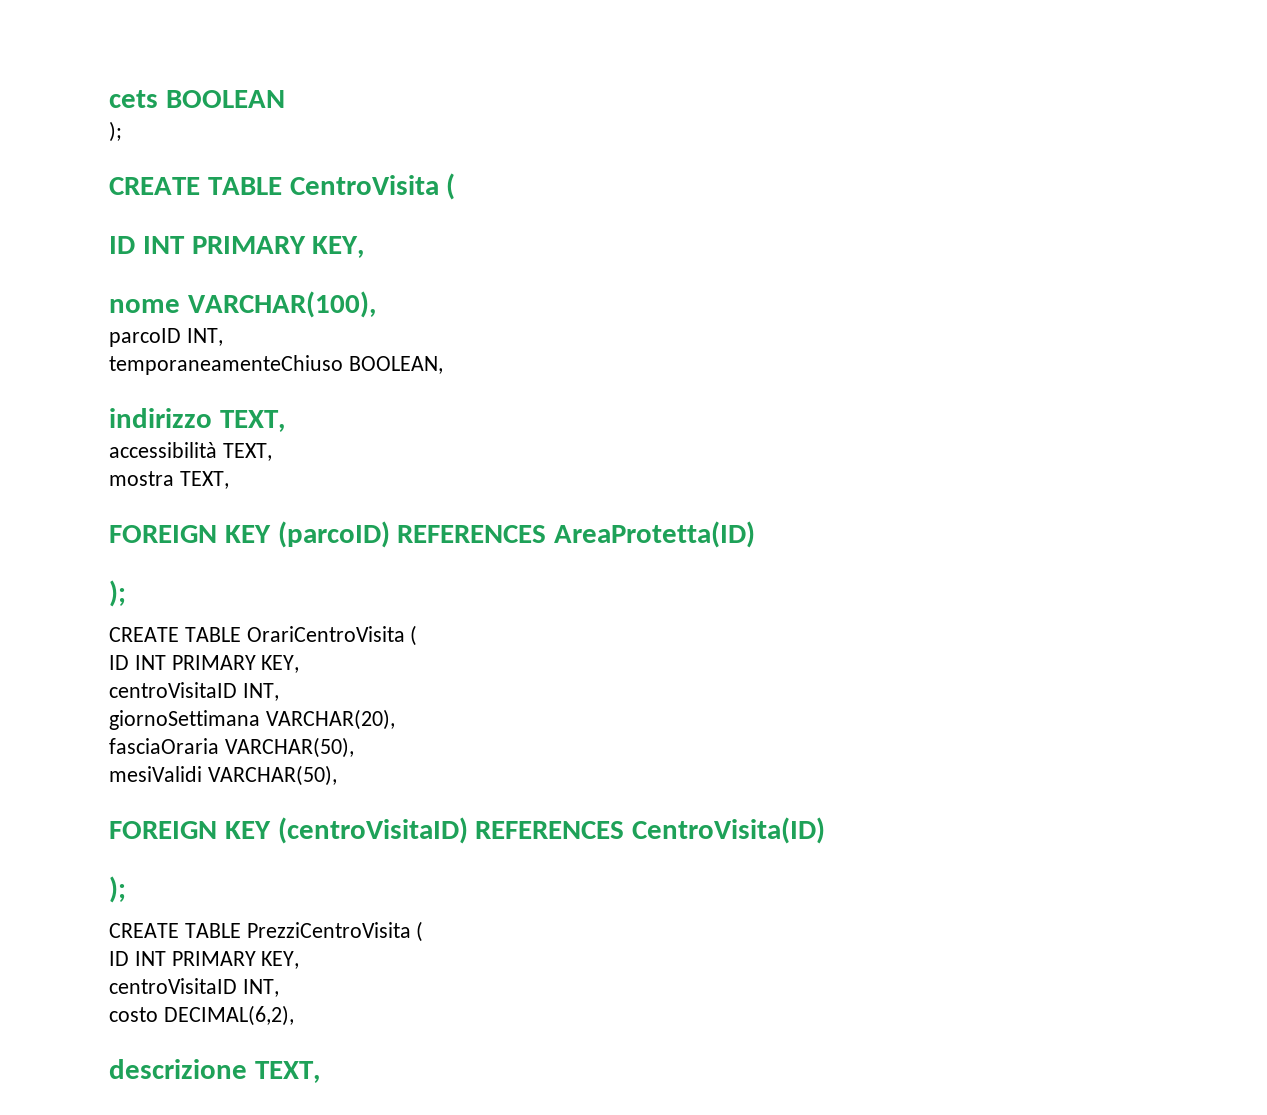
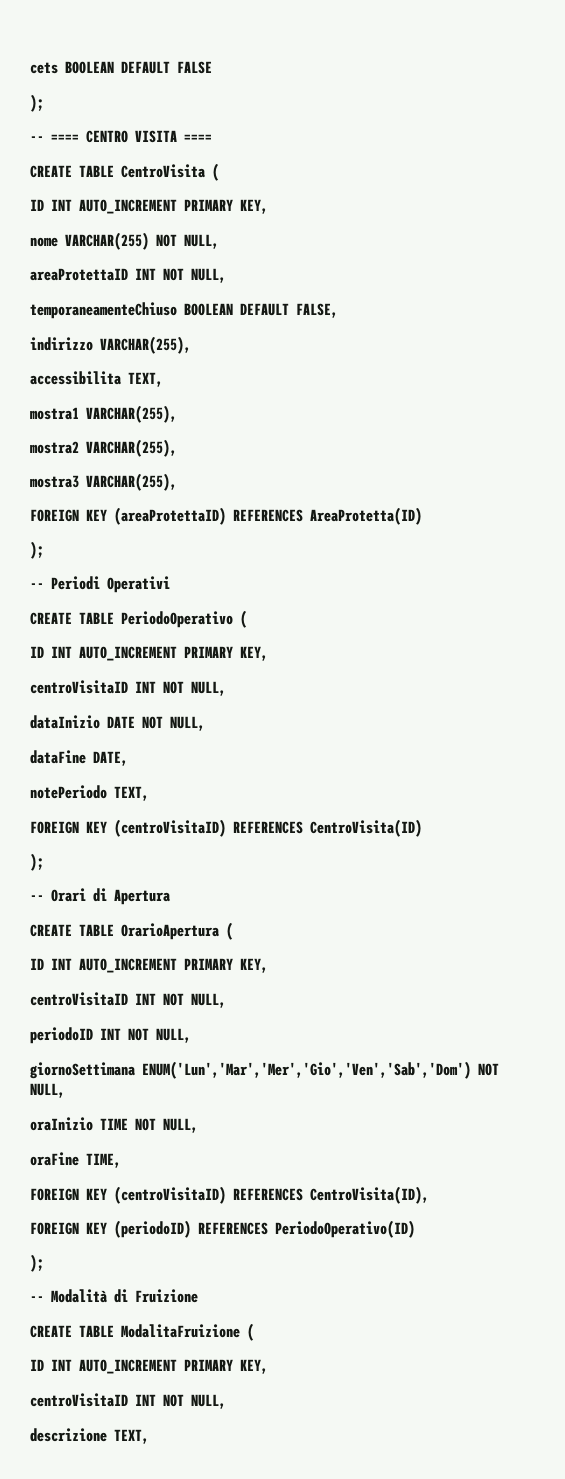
[109,121,122,142] // ); -> [121,61,212,74] [30,94,44,112] [30,130,212,143] DEFAULT FALSE // ); // -- ==== CENTRO VISITA ====
(185, 245) none -> [79,199,177,214] AUTO_INCREMENT
[187,291,376,318] [109,328,223,347] [109,355,443,375] VARCHAR(100), // parcoID INT, // temporaneamenteChiuso BOOLEAN, -> [65,232,219,250] [30,268,226,283] [30,302,338,319] VARCHAR(255) NOT NULL, // areaProtettaID INT NOT NULL, // temporaneamenteChiuso BOOLEAN DEFAULT FALSE,
[219,410,285,432] [109,442,272,461] [109,471,229,489] [109,521,390,548] TEXT, // accessibilità TEXT, // mostra TEXT, // FOREIGN KEY (parcoID) -> [100,336,191,354] [30,371,163,387] [30,405,177,423] [30,439,177,457] [30,473,177,491] [30,507,226,525] VARCHAR(255), // accessibilita TEXT, // mostra1 VARCHAR(255), // mostra2 VARCHAR(255), // mostra3 VARCHAR(255), // FOREIGN KEY (areaProtettaID)
[109,625,418,646] [109,655,300,673] [109,682,279,701] [109,709,395,730] [109,737,354,758] [109,765,337,786] // CREATE TABLE OrariCentroVisita ( // ID INT PRIMARY KEY, // centroVisitaID INT, // giornoSettimana VARCHAR(20), // fasciaOraria VARCHAR(50), // mesiValidi VARCHAR(50), -> [30,576,170,593] [30,610,247,628] [30,646,268,661] [30,680,226,696] [30,715,205,731] [30,750,128,766] [30,785,149,801] // -- Periodi Operativi // CREATE TABLE PeriodoOperativo ( // ID INT AUTO_INCREMENT PRIMARY KEY, // centroVisitaID INT NOT NULL, // dataInizio DATE NOT NULL, // dataFine DATE, // notePeriodo TEXT,
[109,921,424,942] [109,951,300,969] [109,978,279,997] [109,1005,294,1026] // CREATE TABLE PrezziCentroVisita ( // ID INT PRIMARY KEY, // centroVisitaID INT, // costo DECIMAL(6,2), -> [30,888,171,905] [30,922,233,940] [30,958,268,973] [30,992,226,1008] [30,1027,191,1044] [30,1061,499,1079] [30,1083,65,1098] [30,1117,198,1133] [30,1152,121,1168] [30,1186,429,1204] [30,1220,415,1238] [30,1254,44,1272] [30,1289,198,1303] [30,1323,254,1341] [30,1359,268,1374] [30,1393,226,1409] // -- Orari di Apertura // CREATE TABLE OrarioApertura ( // ID INT AUTO_INCREMENT PRIMARY KEY, // centroVisitaID INT NOT NULL, // periodoID INT NOT NULL, // giornoSettimana ENUM('Lun','Mar','Mer','Gio','Ven','Sab','Dom') NOT NULL, // oraInizio TIME NOT NULL, // oraFine TIME, // FOREIGN KEY (centroVisitaID) REFERENCES CentroVisita(ID), // FOREIGN KEY (periodoID) REFERENCES PeriodoOperativo(ID) // ); // -- Modalità di Fruizione // CREATE TABLE ModalitaFruizione ( // ID INT AUTO_INCREMENT PRIMARY KEY, // centroVisitaID INT NOT NULL,

